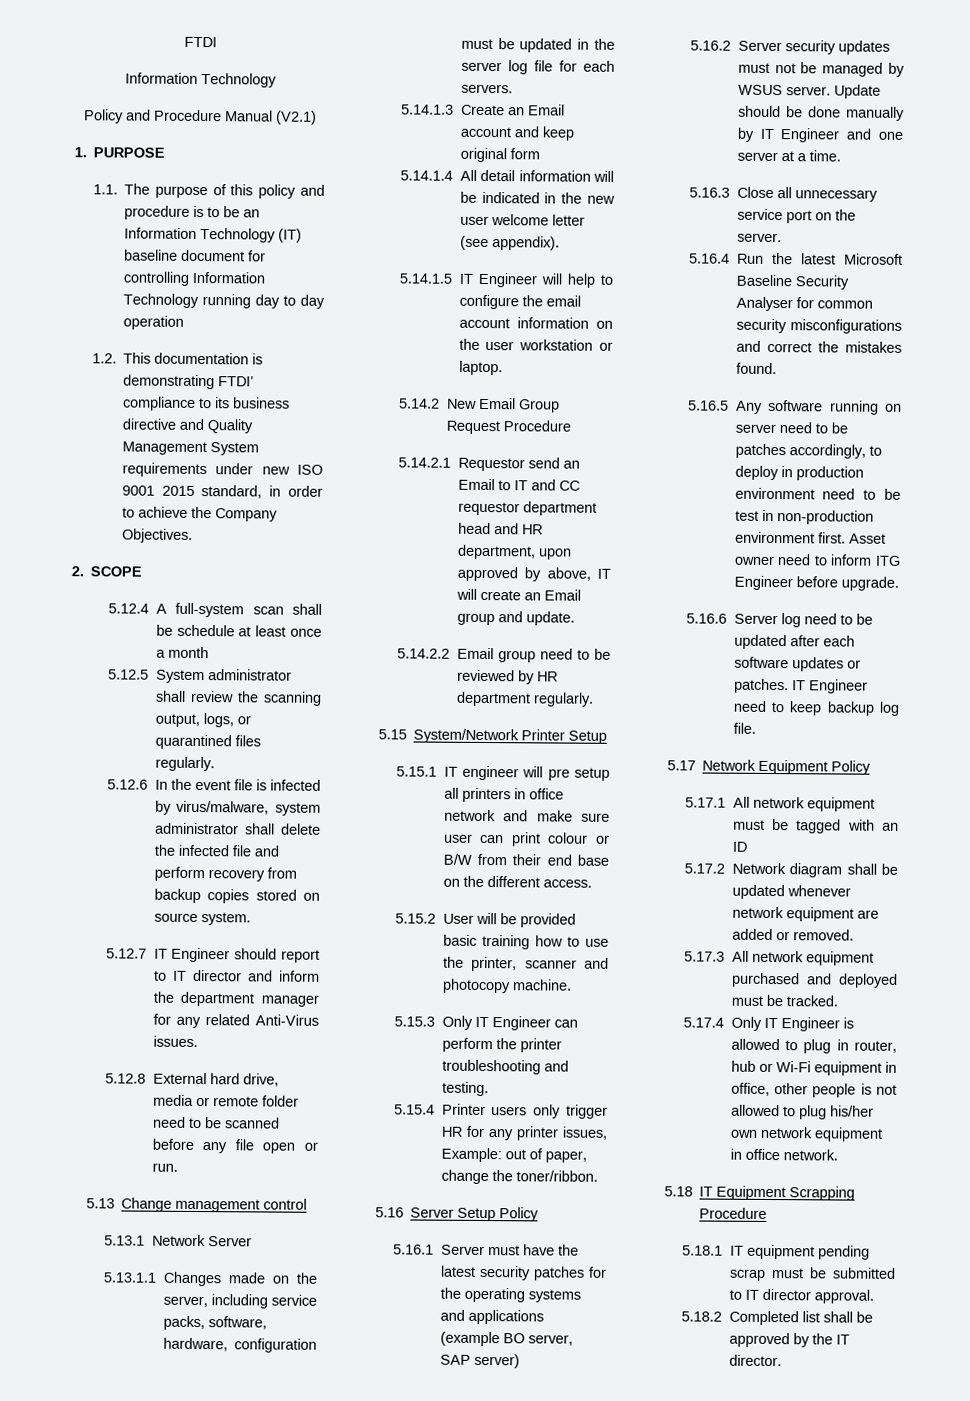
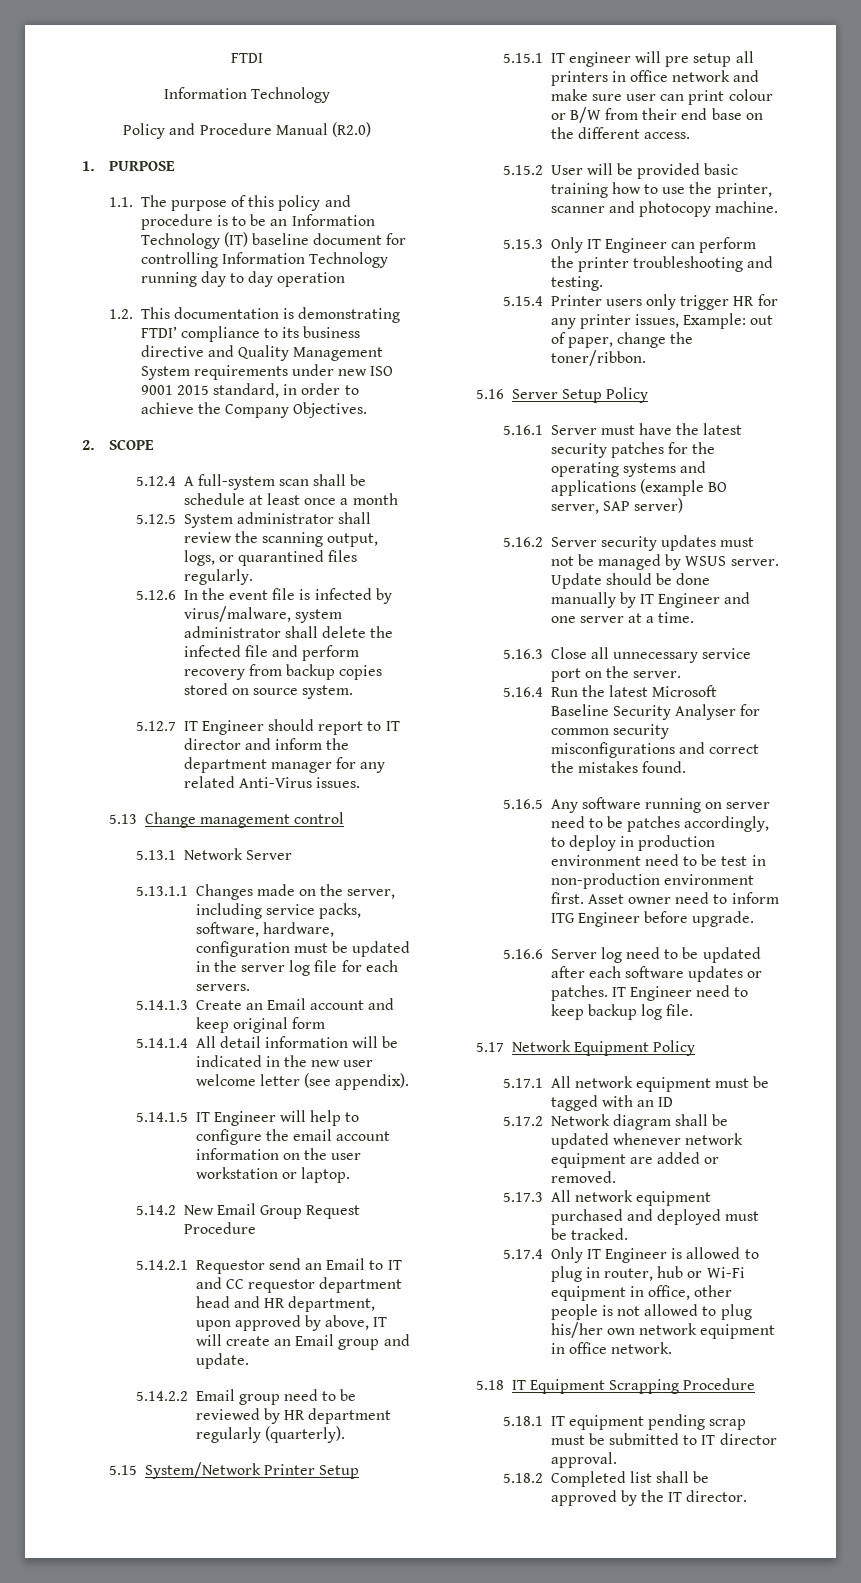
[276,110,317,125] (V2.1) -> [331,122,371,137] (R2.0)
[105,1072,279,1087] [152,1094,299,1107] [152,1116,280,1129] [151,1138,318,1154] [151,1162,178,1172] // 5.12.8 External hard drive, media or remote folder need to be scanned before any file open or run. -> (361, 782) none
[532,692,594,707] regularly. -> [195,1426,345,1443] regularly (quarterly).

